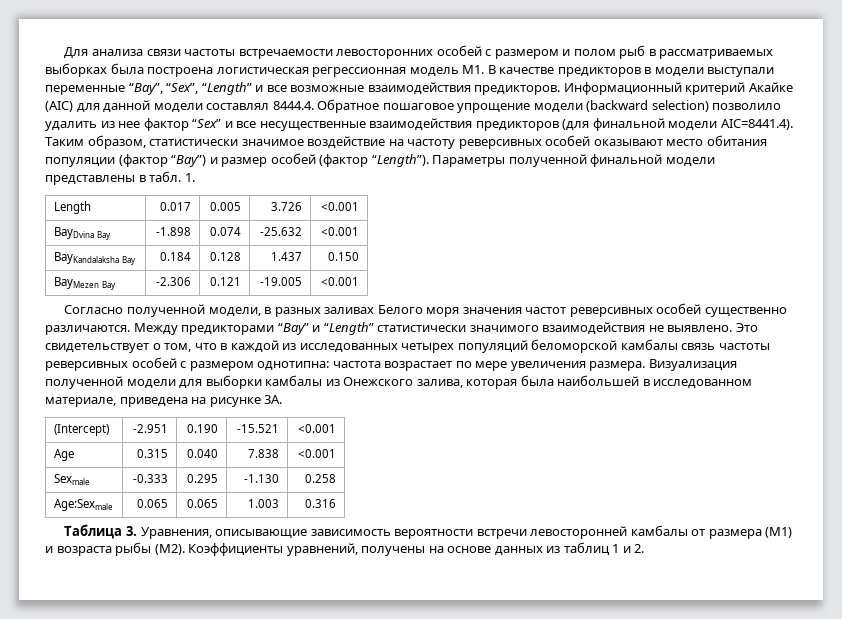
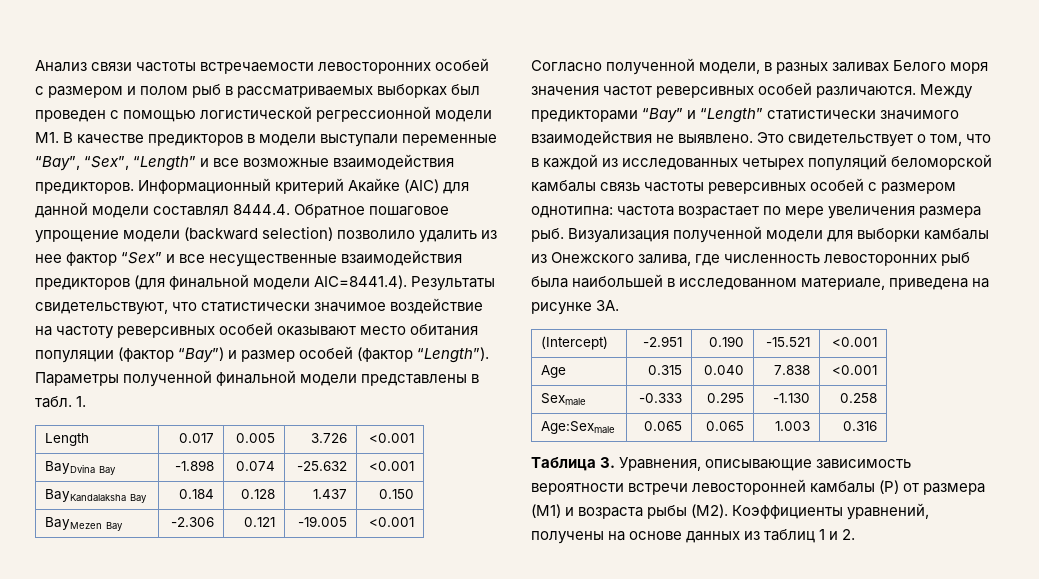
[64,47,143,59] Для анализа -> [35,60,87,72] Анализ
[110,63,459,77] была построена логистическая регрессионная модель -> [451,84,481,95] [35,106,493,122] был проведен с помощью логистической регрессионной модели
[45,135,146,149] Таким образом, -> [411,276,496,291] [35,302,198,315] Результаты свидетельствуют, что
[704,307,787,317] существенно -> (813, 88) none
[589,361,646,371] размера. -> [919,206,982,218] [531,228,564,242] размера рыб.
[466,379,518,389] которая -> [695,252,971,266] где численность левосторонних рыб
(688, 530) none -> [879,480,900,494] (P)

